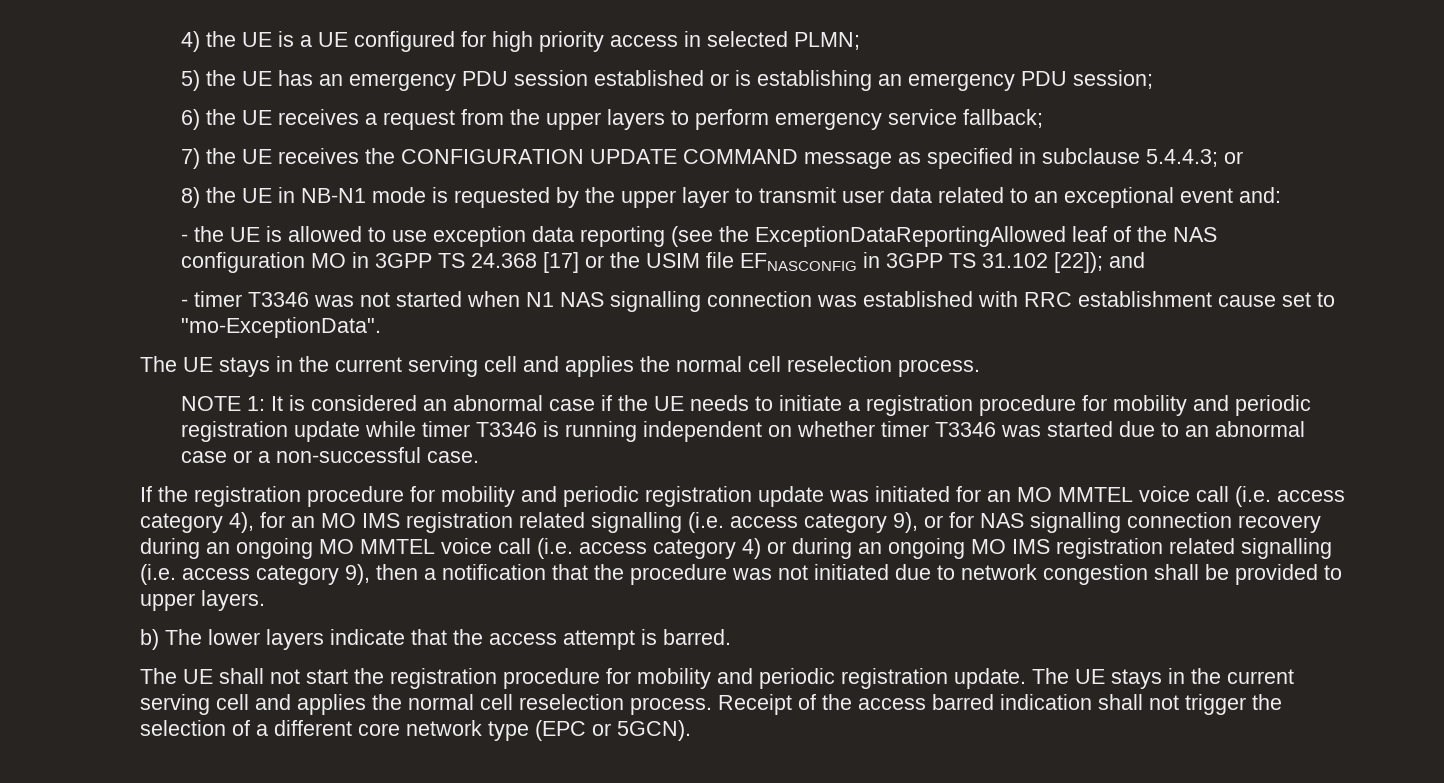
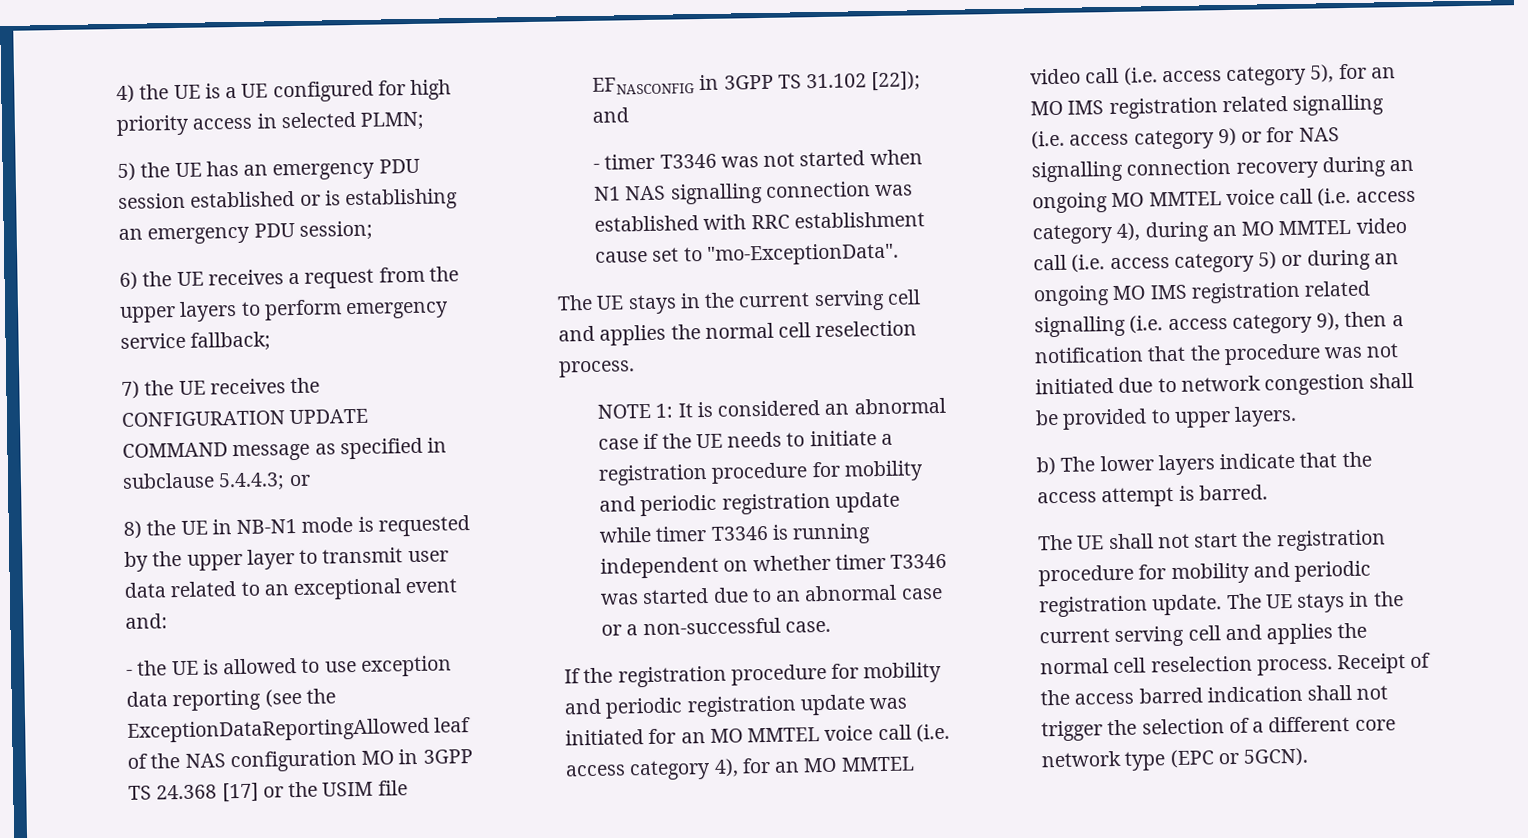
[361,512,918,533] IMS registration related signalling (i.e. access category 9), -> [840,756,915,772] [1030,63,1396,87] [1030,94,1385,120] [1031,127,1237,150] MMTEL video call (i.e. access category 5), for an MO IMS registration related signalling (i.e. access category 9)
[741,538,761,559] 4) -> [1116,217,1407,243] [1033,251,1278,273] 4), during an MO MMTEL video call (i.e. access category 5)

